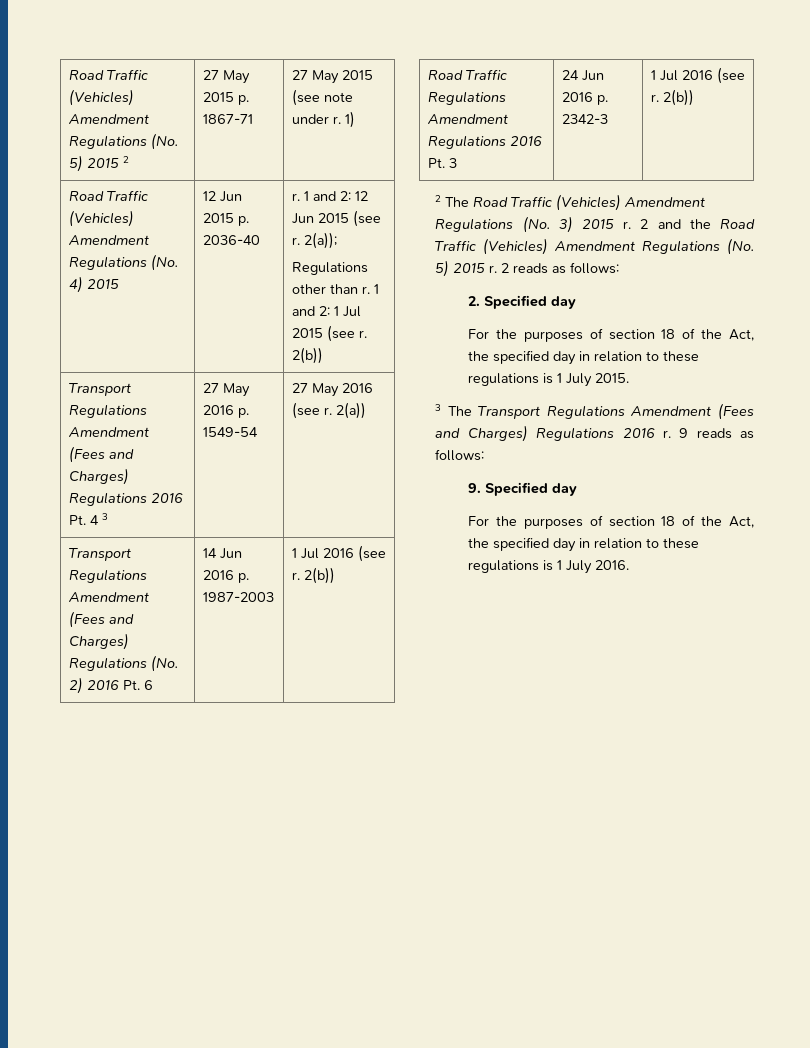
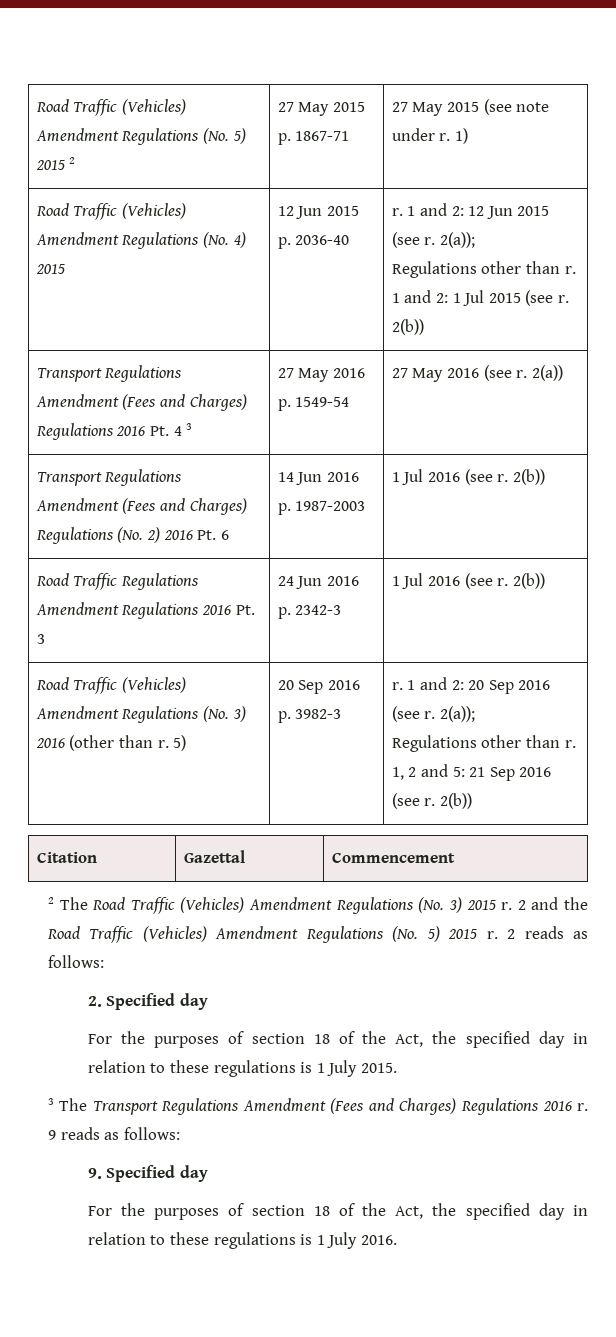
(694, 97) none -> [35,677,186,694] [35,706,246,723] [35,735,187,751] [277,680,360,694] [277,709,342,723] [391,677,551,694] [391,706,475,722] [391,735,576,752] [391,764,552,781] [391,793,472,809] [36,852,97,863] [183,850,245,863] [331,852,455,863] // Road Traffic (Vehicles) Amendment Regulations (No. 3) 2016 (other than r. 5) | 20 Sep 2016 p. 3982-3 | r. 1 and 2: 20 Sep 2016 (see r. 2(a)); // Regulations other than r. 1, 2 and 5: 21 Sep 2016 (see r. 2(b)) // Citation | Gazettal | Commencement

